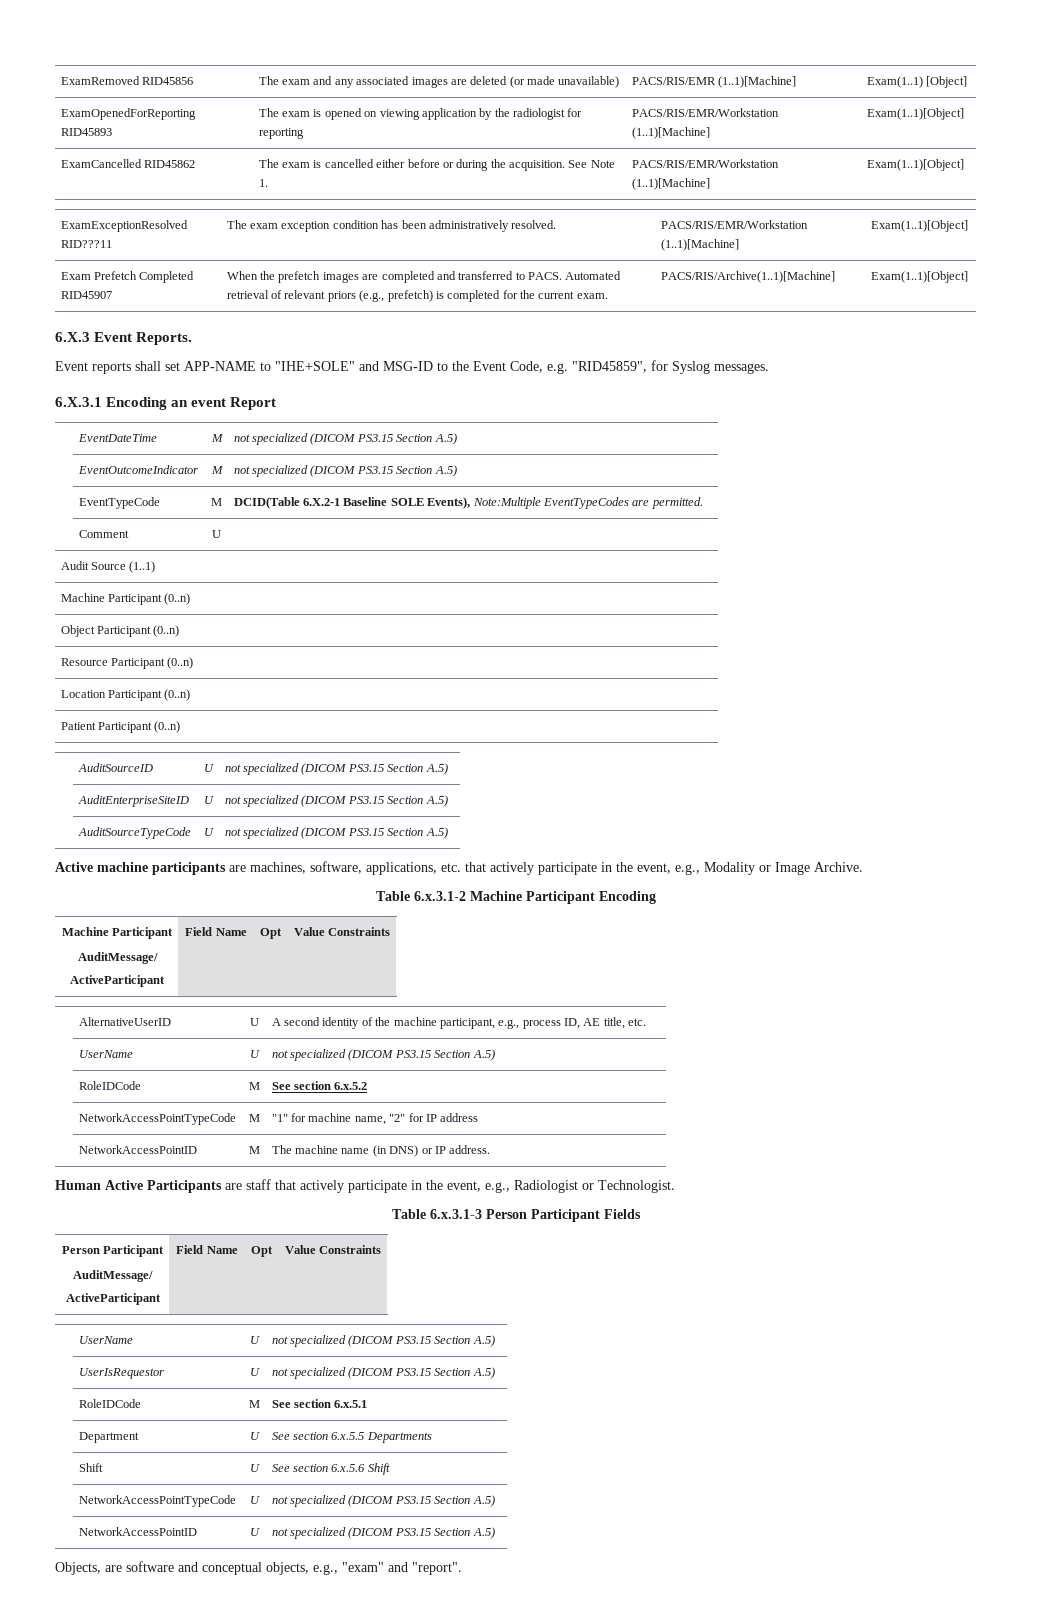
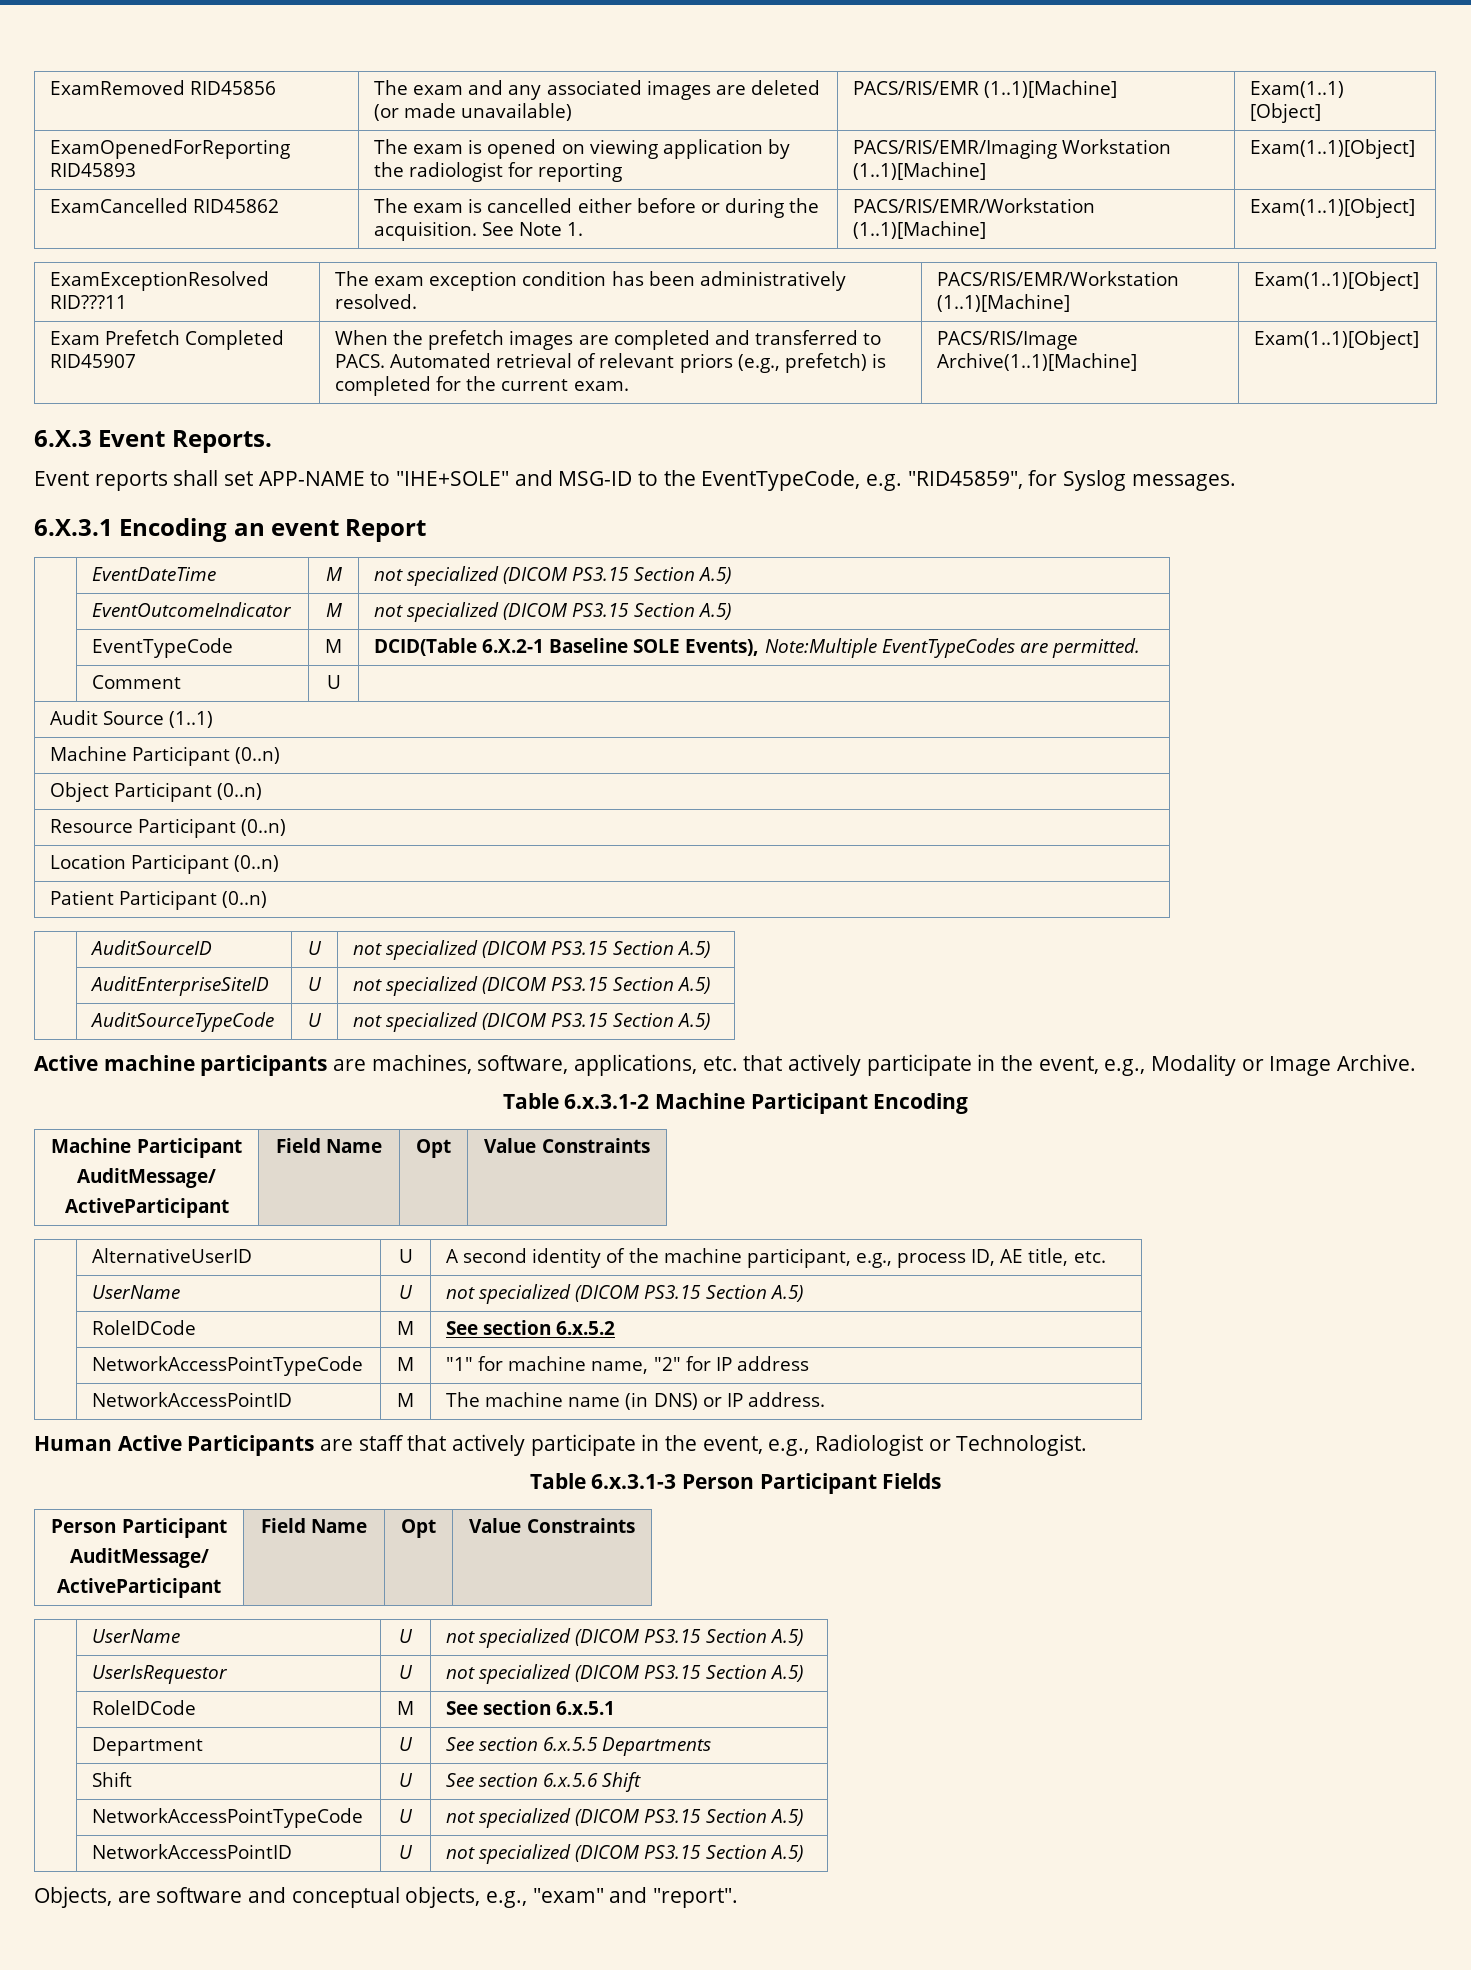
[631,108,779,117] PACS/RIS/EMR/Workstation -> [852,139,1172,159] PACS/RIS/EMR/Imaging Workstation
[660,271,835,283] PACS/RIS/Archive(1..1)[Machine] -> [936,331,1078,350] [936,353,1137,371] PACS/RIS/Image Archive(1..1)[Machine]
[473,361,543,373] Event Code, -> [701,470,861,491] EventTypeCode,

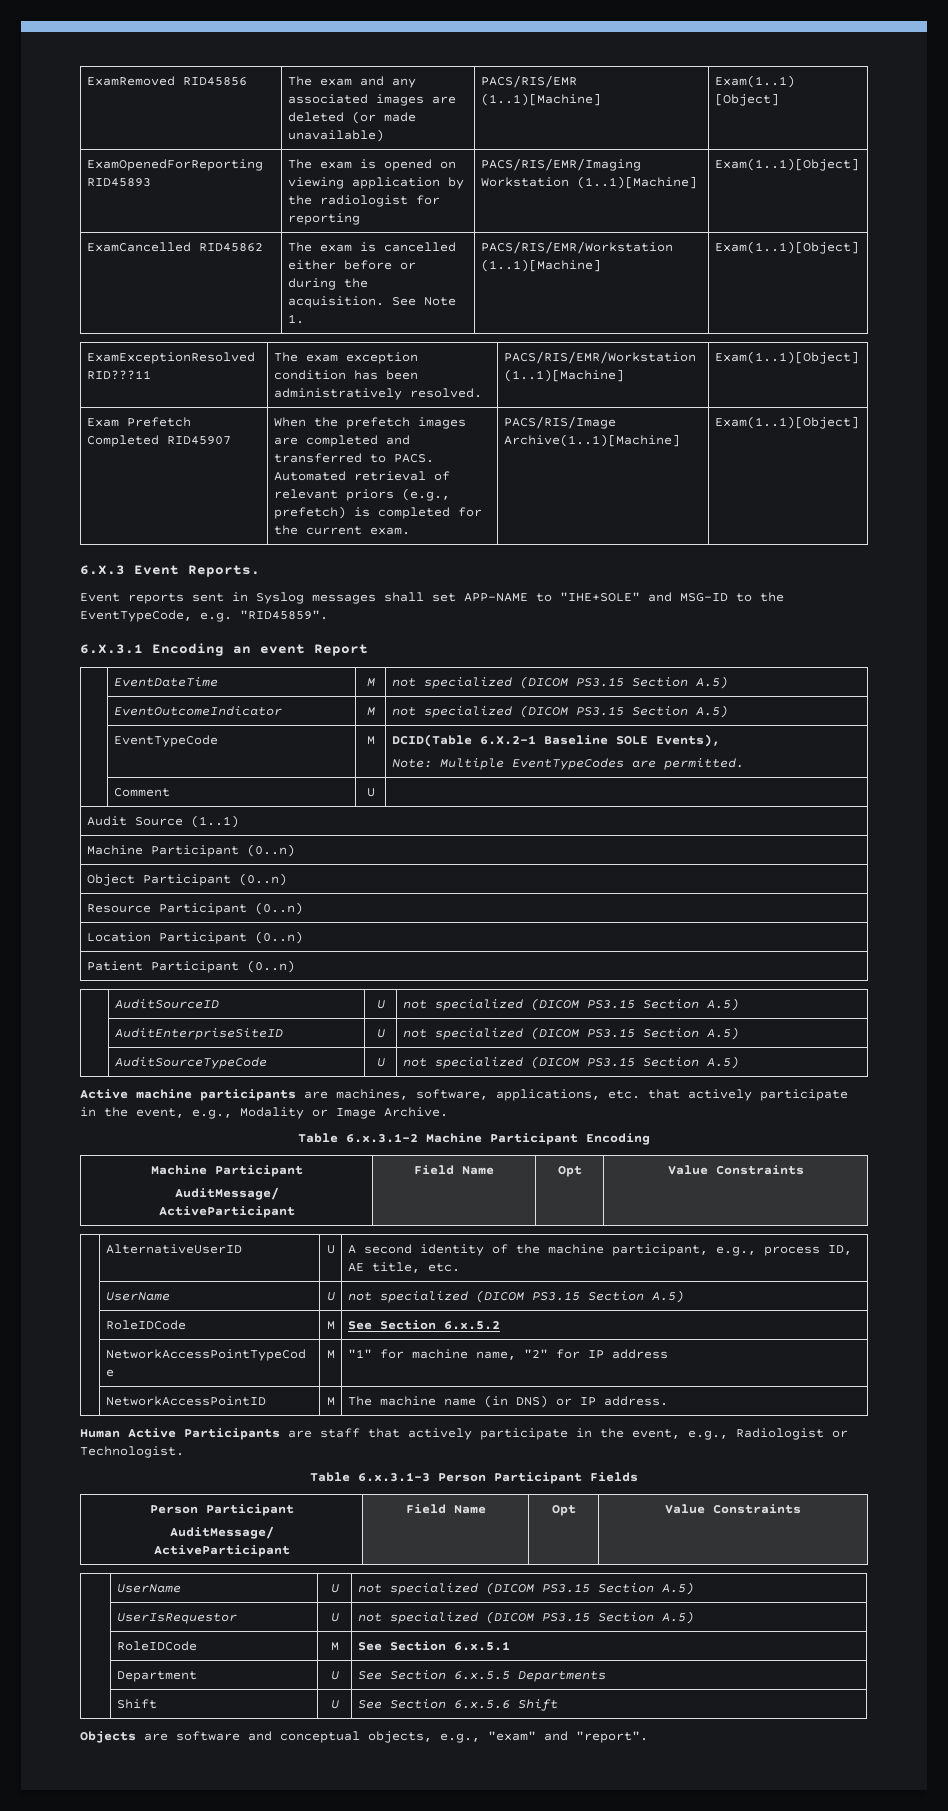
(168, 481) none -> [192,592,376,604] sent in Syslog messages
[907,470,1236,491] "RID45859", for Syslog messages. -> [240,610,328,620] "RID45859".
[764,638,877,658] Note:Multiple -> [391,758,504,770] // Note: Multiple
[483,1320,552,1335] section -> [379,1320,436,1330] Section
[483,1700,552,1715] section -> [389,1641,446,1651] Section
[479,1737,539,1751] section -> [389,1670,446,1680] Section
[479,1773,539,1787] section -> [389,1699,446,1709] Section
[91,1808,363,1828] [399,1809,413,1823] [445,1808,803,1828] [91,1844,292,1859] [399,1845,413,1859] [445,1844,803,1864] [34,1886,112,1908] // | NetworkAccessPointTypeCode | U | not specialized (DICOM PS3.15 Section A.5) // | NetworkAccessPointID | U | not specialized (DICOM PS3.15 Section A.5) // Objects, -> [80,1731,136,1743] // Objects

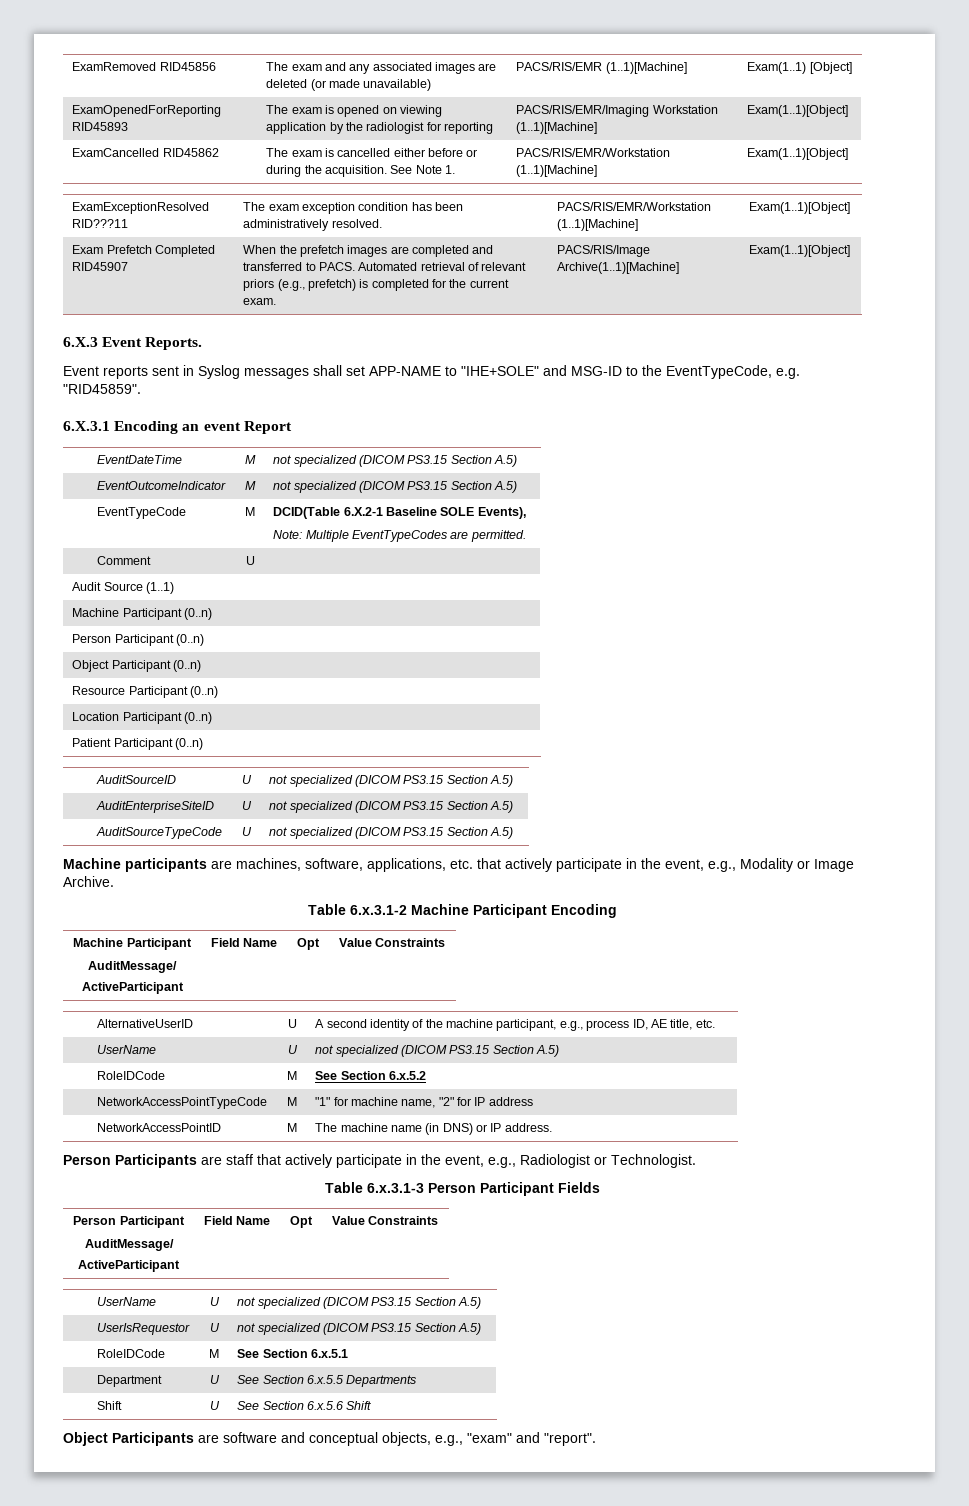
(295, 850) none -> [72,634,204,646] // Person Participant (0..n)
[80,1089,192,1099] Active machine -> [63,858,121,869] Machine
[80,1428,176,1438] Human Active -> [63,1155,111,1165] Person
[80,1731,136,1743] Objects -> [63,1432,194,1446] Object Participants

